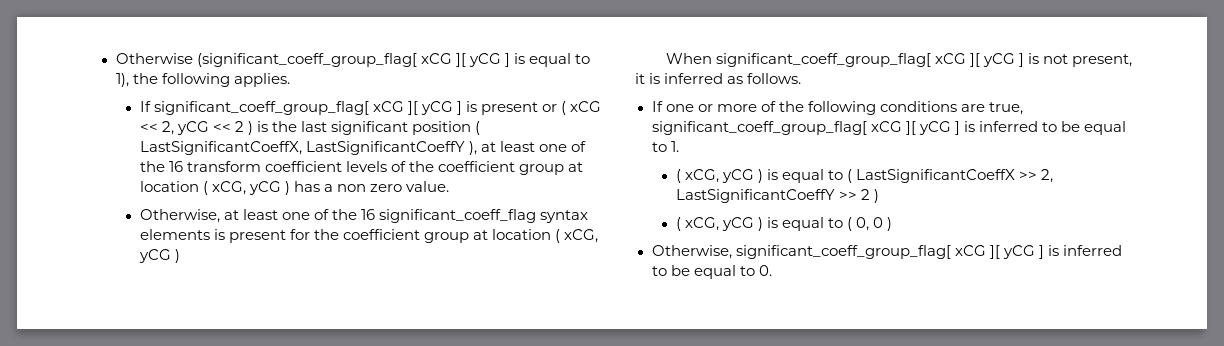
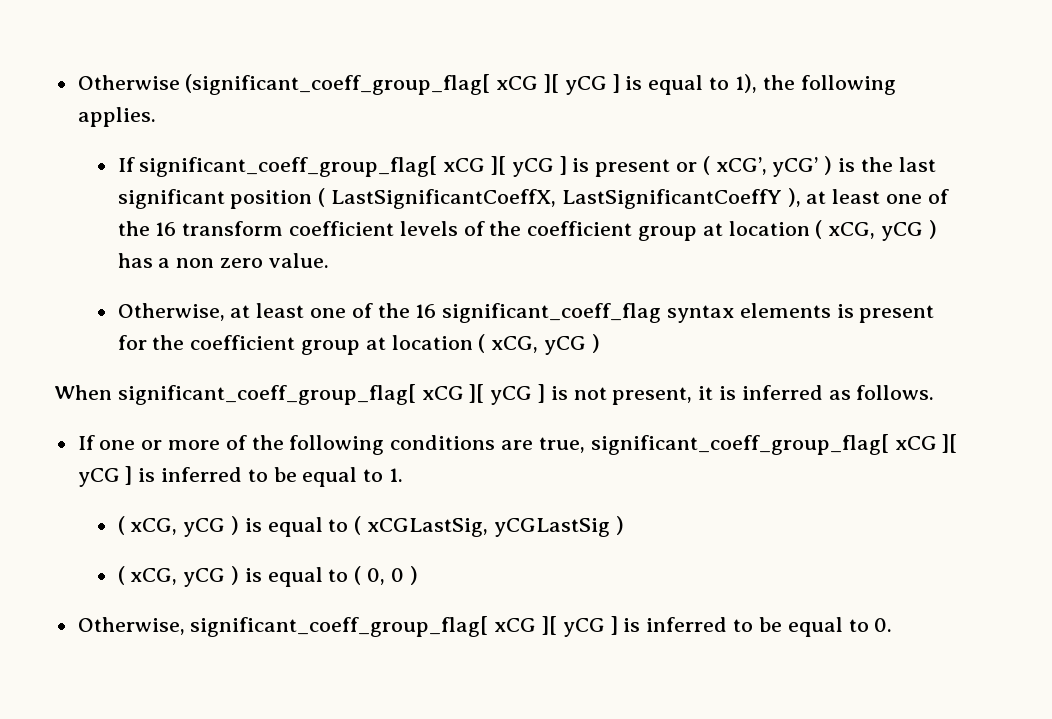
[570,101,602,112] [139,121,244,135] xCG << 2, yCG << 2 -> [715,157,819,177] xCG’, yCG’
[855,169,1054,183] [675,189,870,203] LastSignificantCoeffX >> 2, LastSignificantCoeffY >> 2 -> [367,518,610,537] xCGLastSig, yCGLastSig

